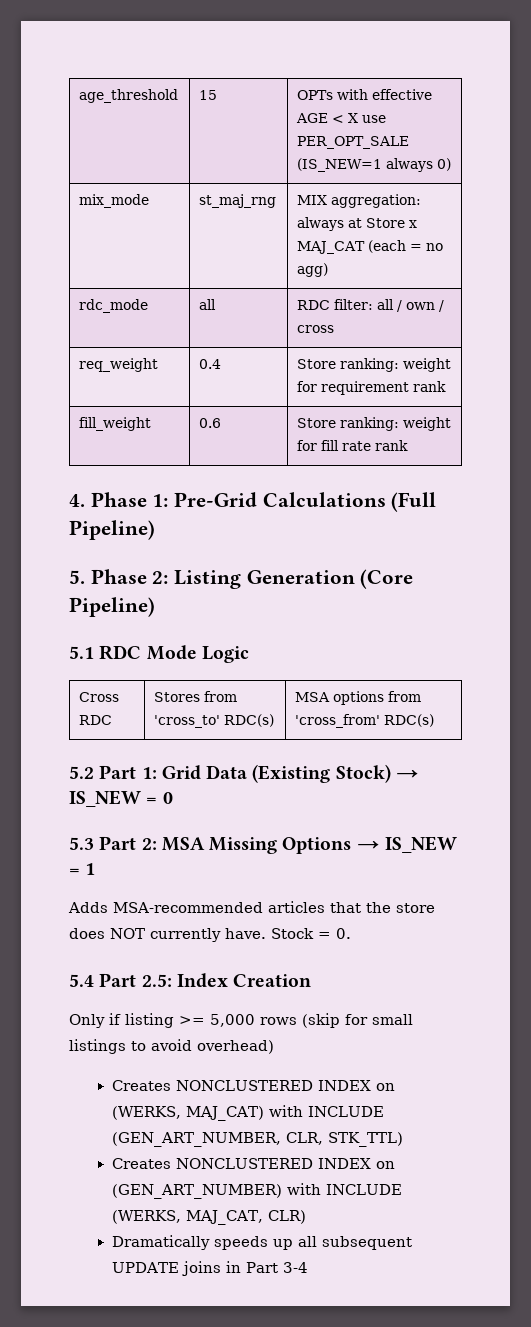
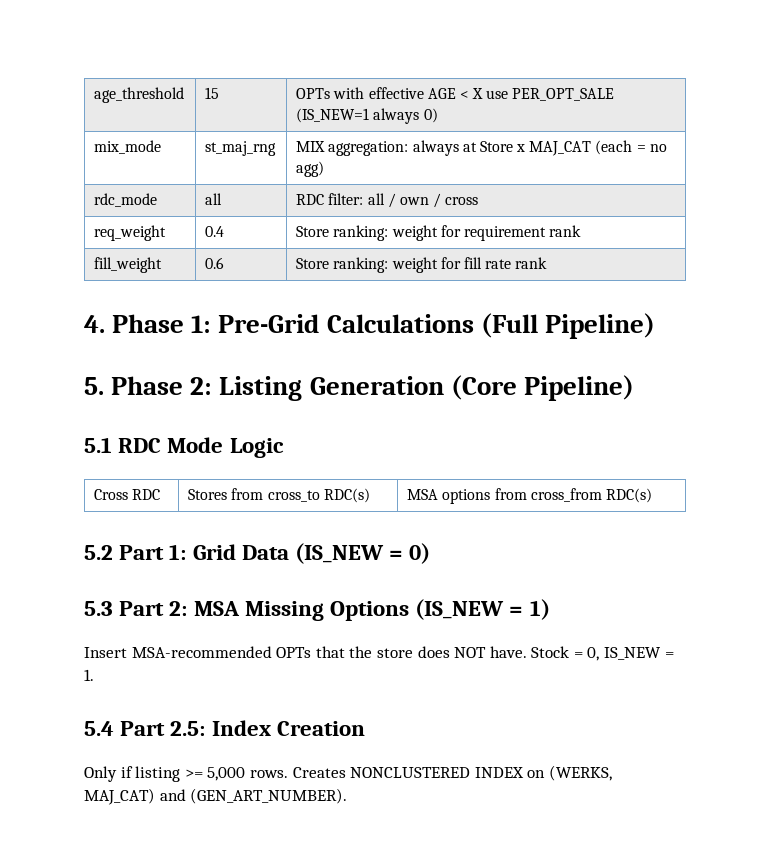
[154,715,221,728] 'cross_to' -> [267,490,320,502] cross_to
[295,714,381,728] 'cross_from' -> [530,488,602,502] cross_from
[252,764,419,783] [69,790,173,807] (Existing Stock) → IS_NEW = 0 -> [295,543,431,564] (IS_NEW = 0)
[356,836,457,853] [69,863,96,875] [68,901,325,913] → IS_NEW = 1 // Adds MSA-recommended articles -> [415,599,550,620] [84,646,312,658] (IS_NEW = 1) // Insert MSA-recommended OPTs
[150,928,221,942] currently -> (487, 652) none
[336,928,351,939] 0. -> [587,647,674,661] [84,669,94,681] 0, IS_NEW = 1.
[260,1013,413,1028] [69,1039,274,1054] rows (skip for small listings to avoid overhead) // -> [249,770,288,778] rows.
[268,1105,384,1117] [111,1132,403,1147] [111,1158,395,1169] [111,1183,402,1199] [111,1210,306,1225] [111,1235,412,1250] [111,1261,308,1276] with INCLUDE (GEN_ART_NUMBER, CLR, STK_TTL) // Creates NONCLUSTERED INDEX on (GEN_ART_NUMBER) with INCLUDE (WERKS, MAJ_CAT, CLR) // Dramatically speeds up all subsequent UPDATE joins in Part 3-4 -> [159,788,348,804] and (GEN_ART_NUMBER).

